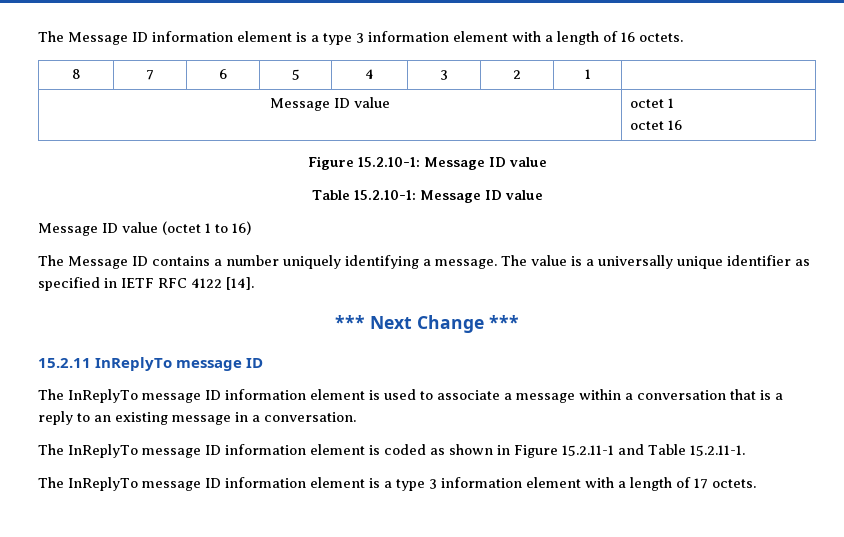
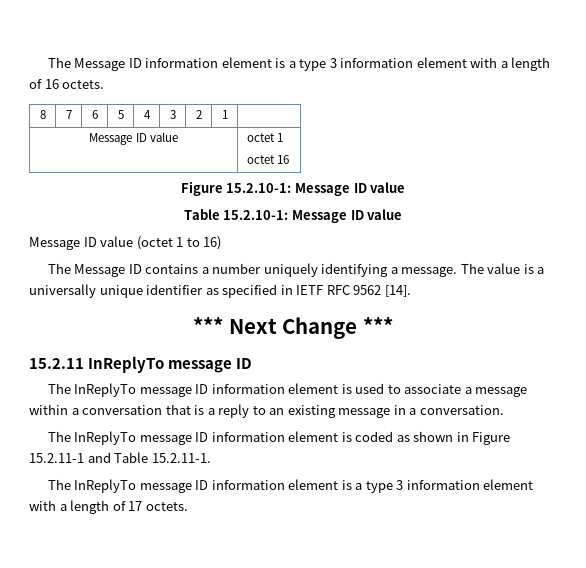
[191,278,222,288] 4122 -> [353,285,382,295] 9562

